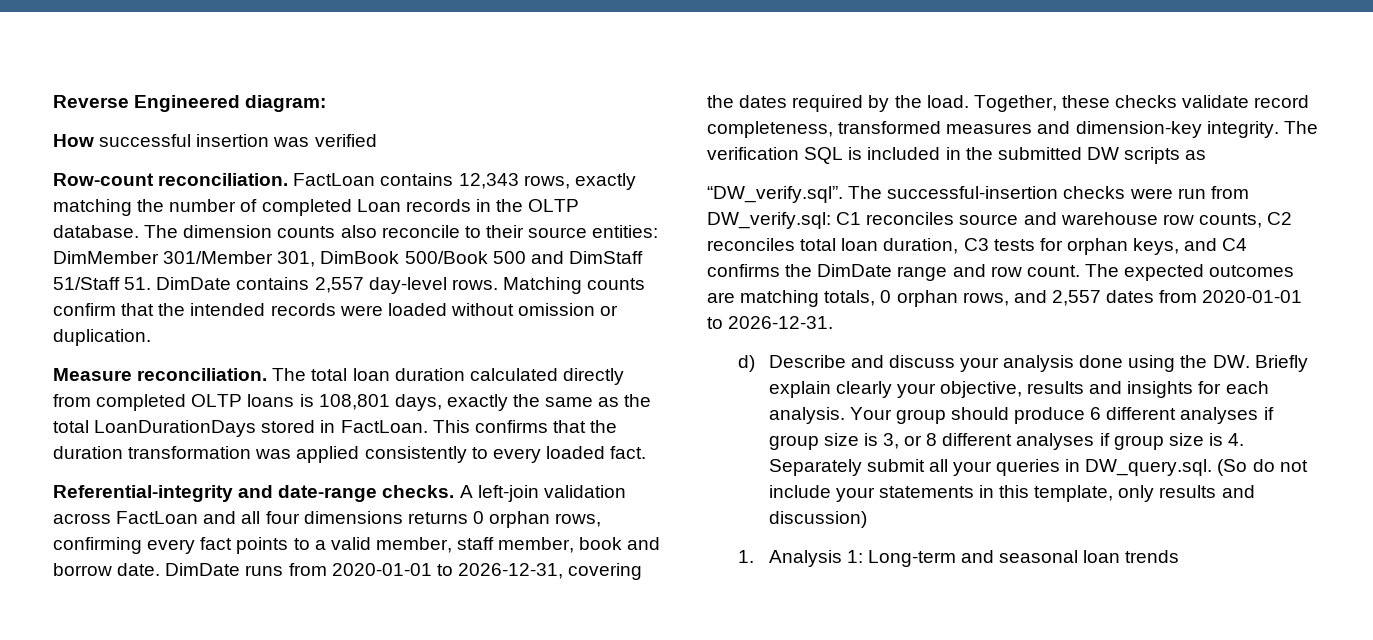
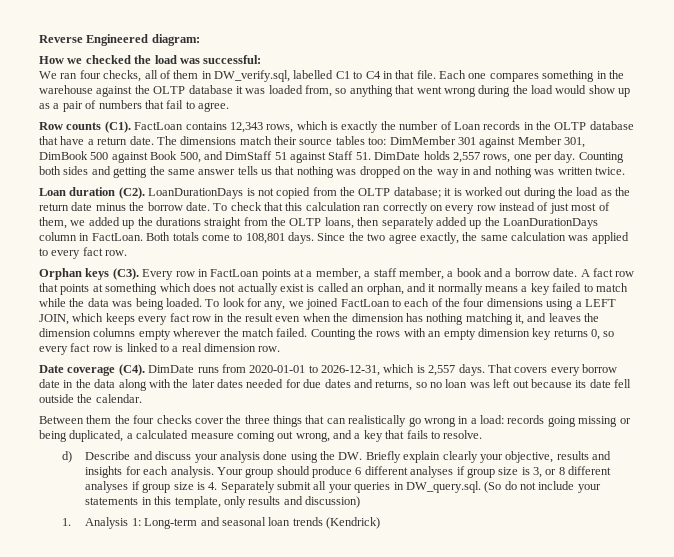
[99,134,377,147] [53,173,289,186] successful insertion was verified // Row-count reconciliation. -> [67,55,262,64] [39,70,624,82] [39,85,631,97] [39,100,229,112] [39,121,131,133] we checked the load was successful: // We ran four checks, all of them in DW_verify.sql, labelled C1 to C4 in that file. Each one compares something in the warehouse against the OLTP database it was loaded from, so anything that went wrong during the load would show up as a pair of numbers that fail to agree. // Row counts (C1).
[574,173,636,190] [53,199,132,216] exactly matching -> [296,121,379,133] which is exactly
[261,199,352,216] completed -> (452, 125) none
[53,225,659,238] [53,251,643,267] [53,277,646,294] [53,303,619,316] [53,329,151,346] [53,368,624,385] [53,394,652,411] [53,420,618,437] [53,446,252,459] database. The dimension counts also reconcile to their source entities: DimMember 301/Member 301, DimBook 500/Book 500 and DimStaff 51/Staff 51. DimDate contains 2,557 day-level rows. Matching counts confirm that the intended records were loaded without omission or duplication. // Measure reconciliation. The total loan duration calculated directly from completed OLTP loans is 108,801 days, exactly the same as the total LoanDurationDays stored in FactLoan. This confirms that the duration transformation -> [589,121,634,130] [39,136,585,148] [39,151,624,163] [39,166,625,178] [39,187,631,199] [39,202,610,214] [39,217,598,229] [39,232,566,244] database that have a return date. The dimensions match their source tables too: DimMember 301 against Member 301, DimBook 500 against Book 500, and DimStaff 51 against Staff 51. DimDate holds 2,557 rows, one per day. Counting both sides and getting the same answer tells us that nothing was dropped on the way in and nothing was written twice. // Loan duration (C2). LoanDurationDays is not copied from the OLTP database; it is worked out during the load as the return date minus the borrow date. To check that this calculation ran correctly on every row instead of just most of them, we added up the durations straight from the OLTP loans, then separately added up the LoanDurationDays column in FactLoan. Both totals come to 108,801 days. Since the two agree exactly, the same calculation
[364,446,467,463] consistently -> (629, 238) none
[545,446,647,459] [53,485,626,502] [53,511,602,528] [53,537,661,554] [53,563,161,576] loaded fact. // Referential-integrity and date-range checks. A left-join validation across FactLoan and all four dimensions returns 0 orphan rows, confirming every fact points to a valid member, staff member, book and borrow date. -> [82,247,128,256] [39,268,635,280] [39,283,628,295] [39,298,616,310] [39,313,600,325] [39,328,615,340] [39,343,281,355] [39,364,145,376] fact row. // Orphan keys (C3). Every row in FactLoan points at a member, a staff member, a book and a borrow date. A fact row that points at something which does not actually exist is called an orphan, and it normally means a key failed to match while the data was being loaded. To look for any, we joined FactLoan to each of the four dimensions using a LEFT JOIN, which keeps every fact row in the result even when the dimension has nothing matching it, and leaves the dimension columns empty wherever the match failed. Counting the rows with an empty dimension key returns 0, so every fact row is linked to a real dimension row. // Date coverage (C4).
[568,563,643,580] [707,95,1310,112] [707,121,1318,138] [707,147,1207,164] [707,186,1249,203] [707,212,1293,229] [707,238,1248,255] [707,264,1295,281] [707,290,1303,307] [707,316,834,329] covering the dates required by the load. Together, these checks validate record completeness, transformed measures and dimension-key integrity. The verification SQL is included in the submitted DW scripts as // “DW_verify.sql”. The successful-insertion checks were run from DW_verify.sql: C1 reconciles source and warehouse row counts, C2 reconciles total loan duration, C3 tests for orphan keys, and C4 confirms the DimDate range and row count. The expected outcomes are matching totals, 0 orphan rows, and 2,557 dates from 2020-01-01 to 2026-12-31. -> [383,364,617,376] [39,379,631,391] [39,394,142,403] [39,415,631,427] [39,430,483,442] which is 2,557 days. That covers every borrow date in the data along with the later dates needed for due dates and returns, so no loan was left out because its date fell outside the calendar. // Between them the four checks cover the three things that can realistically go wrong in a load: records going missing or being duplicated, a calculated measure coming out wrong, and a key that fails to resolve.
(1180, 556) none -> [326,517,381,529] (Kendrick)

